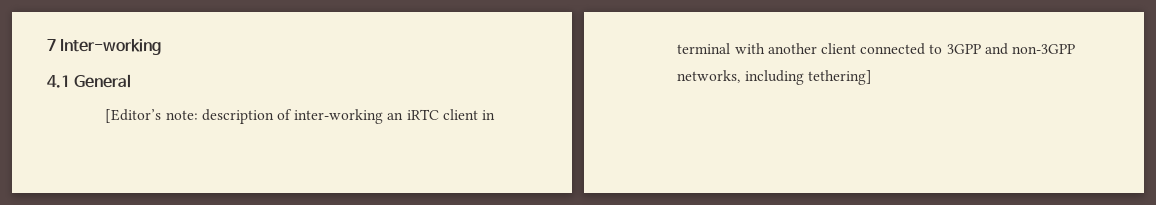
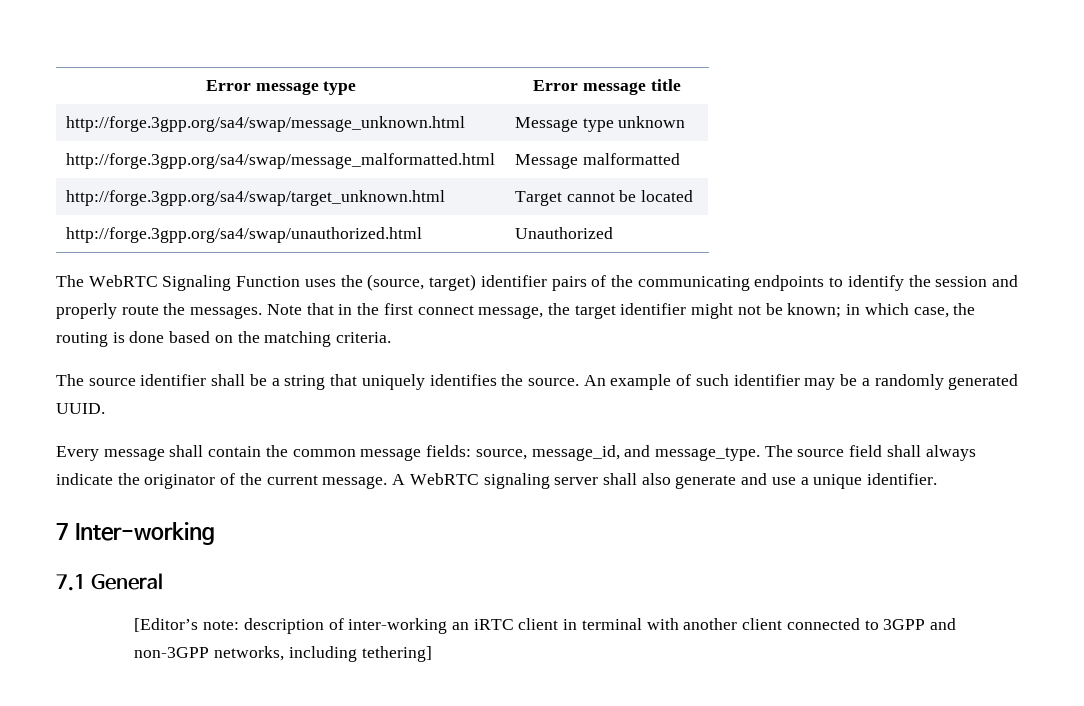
(47, 45) none -> [205,80,357,95] [533,79,681,95] [65,116,465,132] [514,116,686,132] [65,153,495,169] [514,153,680,169] [65,190,445,206] [514,190,694,206] [65,227,422,243] [514,227,613,239] [56,274,1019,291] [56,303,976,319] [56,331,392,347] [56,374,1019,390] [56,403,105,414] [56,445,976,461] [56,473,938,489] Error message type | Error message title // http://forge.3gpp.org/sa4/swap/message_unknown.html | Message type unknown // http://forge.3gpp.org/sa4/swap/message_malformatted.html | Message malformatted // http://forge.3gpp.org/sa4/swap/target_unknown.html | Target cannot be located // http://forge.3gpp.org/sa4/swap/unauthorized.html | Unauthorized // The WebRTC Signaling Function uses the (source, target) identifier pairs of the communicating endpoints to identify the session and properly route the messages. Note that in the first connect message, the target identifier might not be known; in which case, the routing is done based on the matching criteria. // The source identifier shall be a string that uniquely identifies the source. An example of such identifier may be a randomly generated UUID. // Every message shall contain the common message fields: source, message_id, and message_type. The source field shall always indicate the originator of the current message. A WebRTC signaling server shall also generate and use a unique identifier. //
[47,75,70,88] 4.1 -> [56,574,86,591] 7.1

